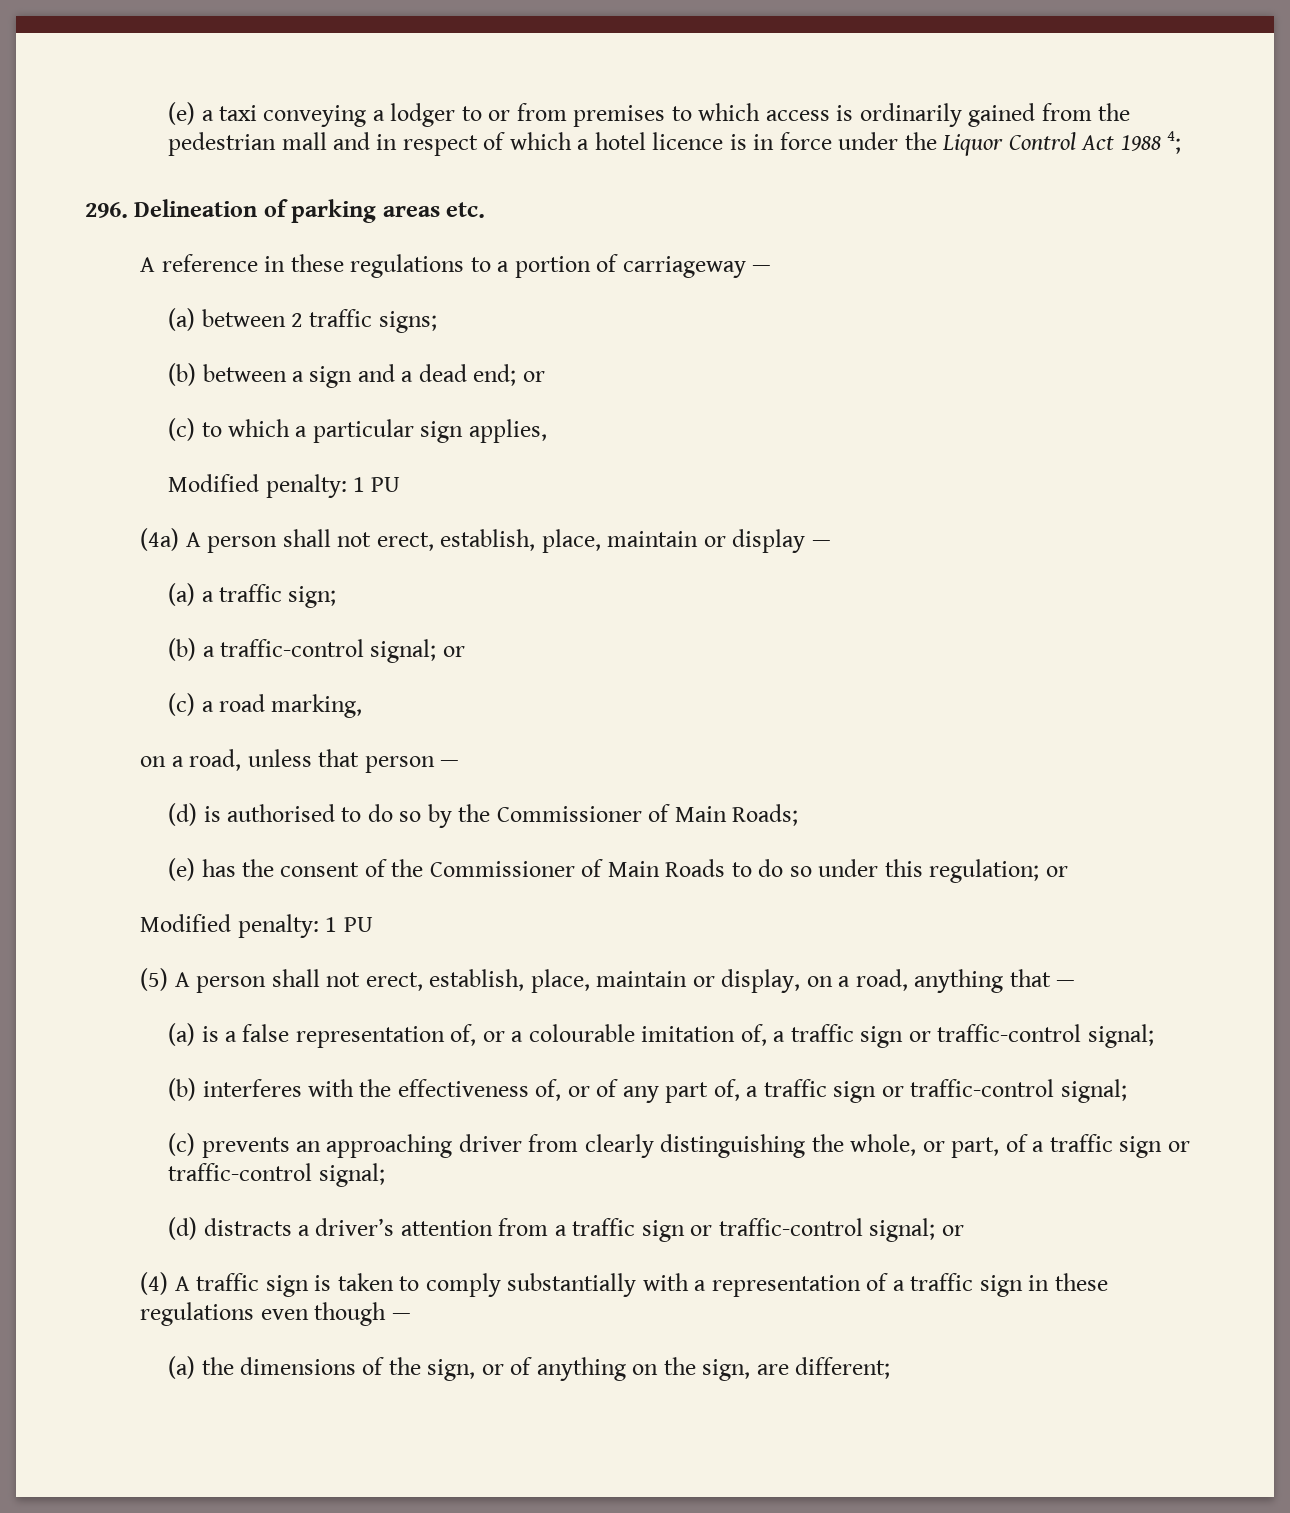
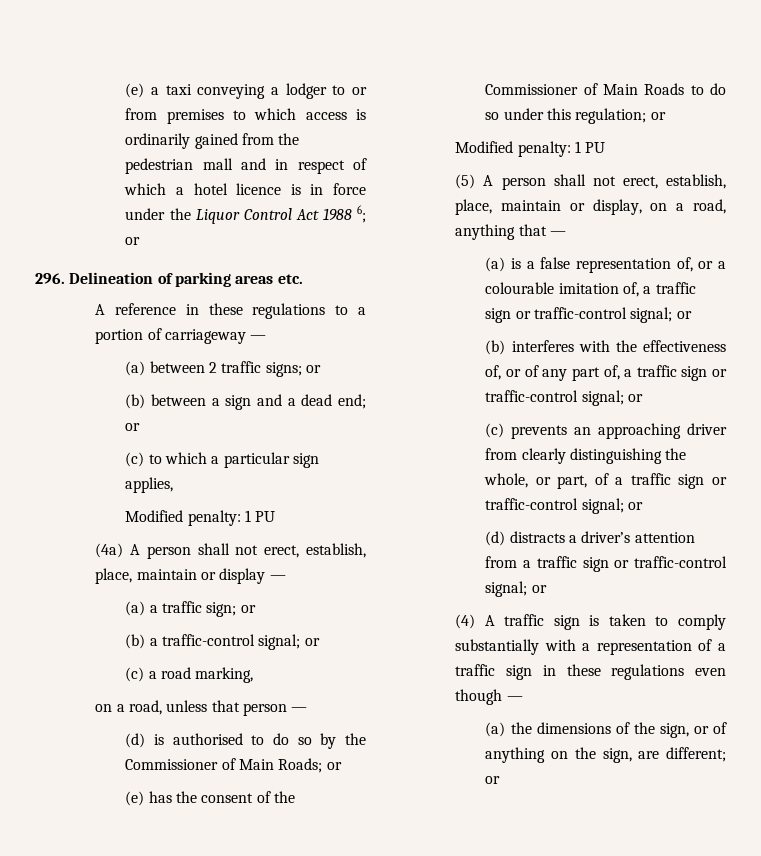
[1167,131,1182,154] 4; -> [356,205,366,223] [125,237,141,245] 6; or
(437, 322) none -> [306,365,322,373] or
(337, 597) none -> [240,605,256,613] or
(799, 815) none -> [326,762,342,770] or
(1154, 1036) none -> [676,311,692,319] or
(1127, 1091) none -> [628,394,644,402] or
(385, 1175) none -> [628,502,644,510] or
(891, 1368) none -> [485,776,501,784] or

